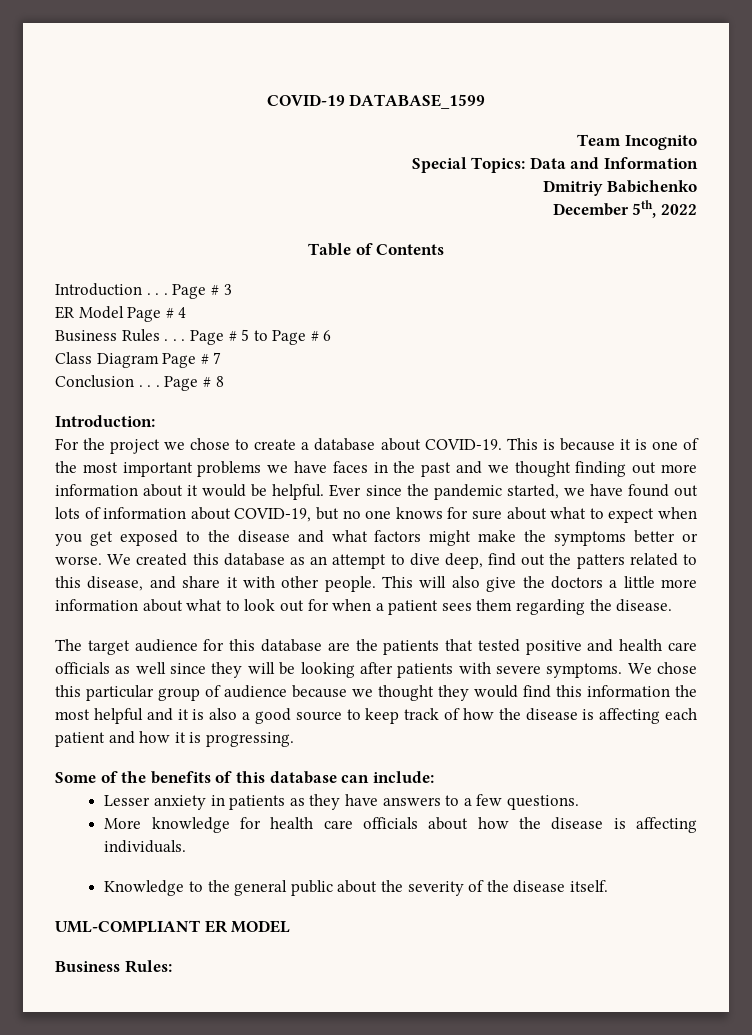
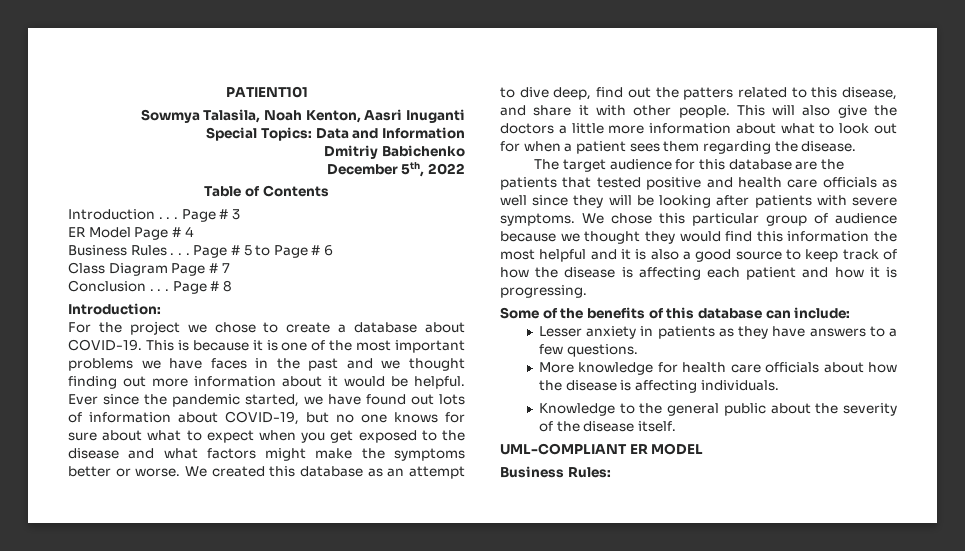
[266,94,486,109] [577,134,697,150] COVID-19 DATABASE_1599 // Team Incognito -> [225,86,308,98] [140,109,465,123] PATIENT101 // Sowmya Talasila, Noah Kenton, Aasri Inuganti

